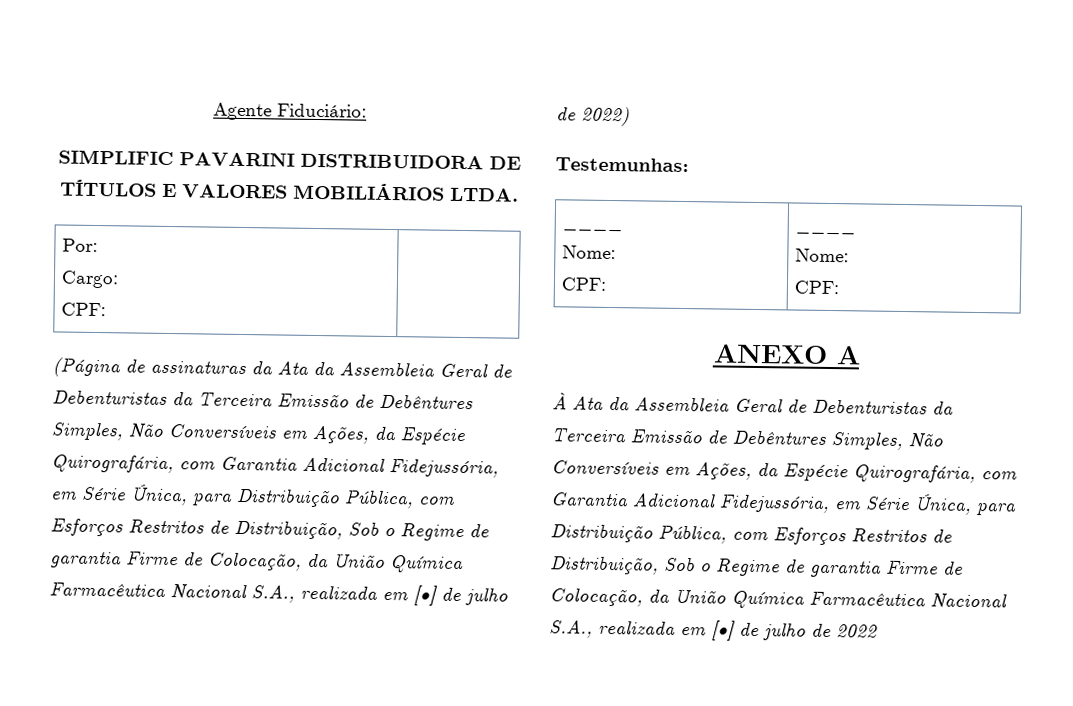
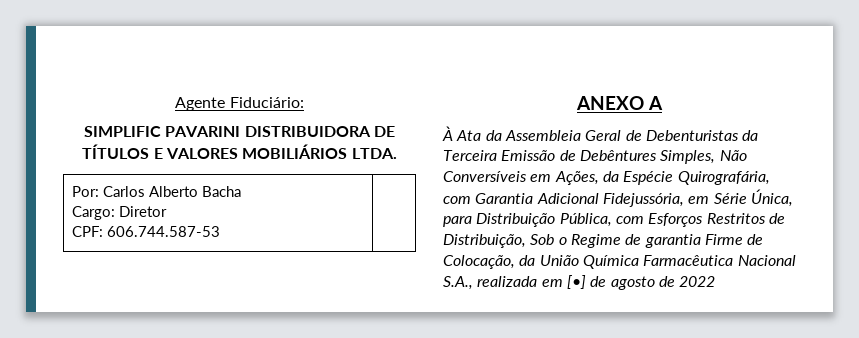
(99, 245) none -> [103,186,242,197] Carlos Alberto Bacha
[61,302,107,317] [52,357,512,378] [52,389,473,410] [51,422,465,446] [51,454,499,478] [50,484,455,509] [50,517,489,542] [50,550,464,574] [49,581,508,606] [556,106,630,127] [555,157,689,173] [562,226,624,232] [562,245,617,260] [561,277,608,291] [795,229,857,235] [795,248,850,263] [794,280,841,295] // CPF: | // (Página de assinaturas da Ata da Assembleia Geral de Debenturistas da Terceira Emissão de Debêntures Simples, Não Conversíveis em Ações, da Espécie Quirografária, com Garantia Adicional Fidejussória, em Série Única, para Distribuição Pública, com Esforços Restritos de Distribuição, Sob o Regime de garantia Firme de Colocação, da União Química Farmacêutica Nacional S.A., realizada em [•] de julho de 2022) // Testemunhas: // ____ // Nome: // CPF: | ____ // Nome: // CPF: -> [119,206,168,217] [72,226,221,237] Diretor // CPF: 606.744.587-53 |
[763,623,806,641] julho -> [610,276,655,290] agosto

